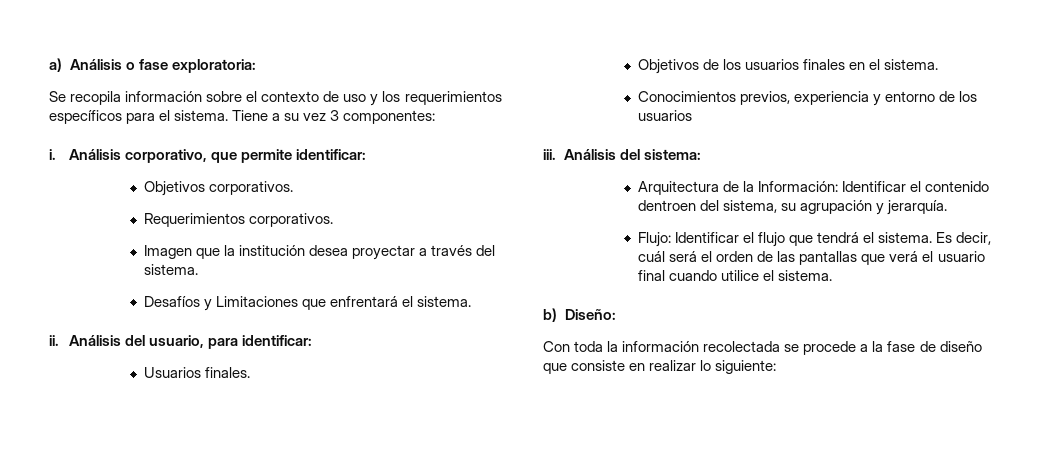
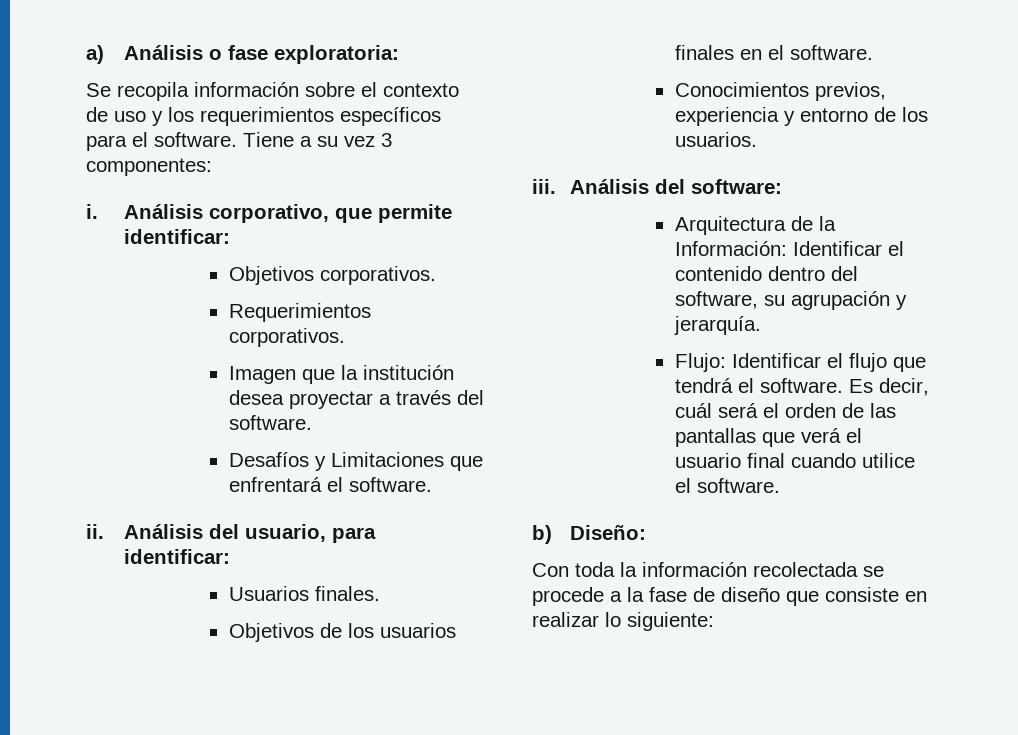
[174,110,229,121] sistema. -> [154,132,237,147] software.
[144,264,199,275] sistema. -> [228,415,312,430] software.
[417,296,472,307] sistema. -> [348,477,432,492] software.
[884,59,939,70] sistema. -> [789,45,873,60] software.
[638,110,693,121] usuarios -> [674,132,757,147] usuarios.
[643,149,701,160] sistema: -> [691,179,783,194] software:
[638,200,778,213] dentroen del sistema, -> [767,266,858,281] [674,291,758,309] dentro del software,
[878,232,933,243] sistema. -> [759,378,843,393] software.
[778,270,833,281] sistema. -> [696,478,780,493] software.

